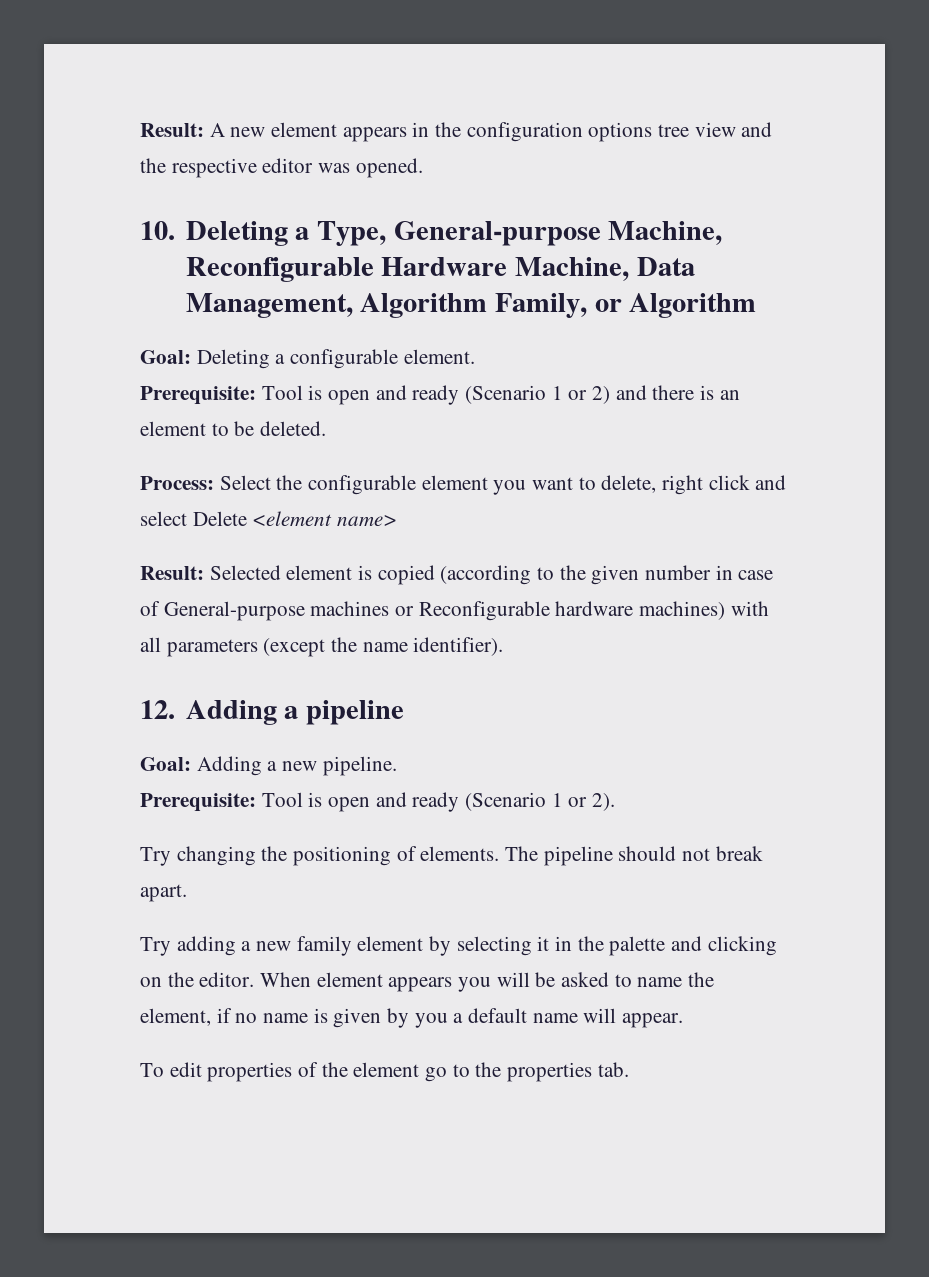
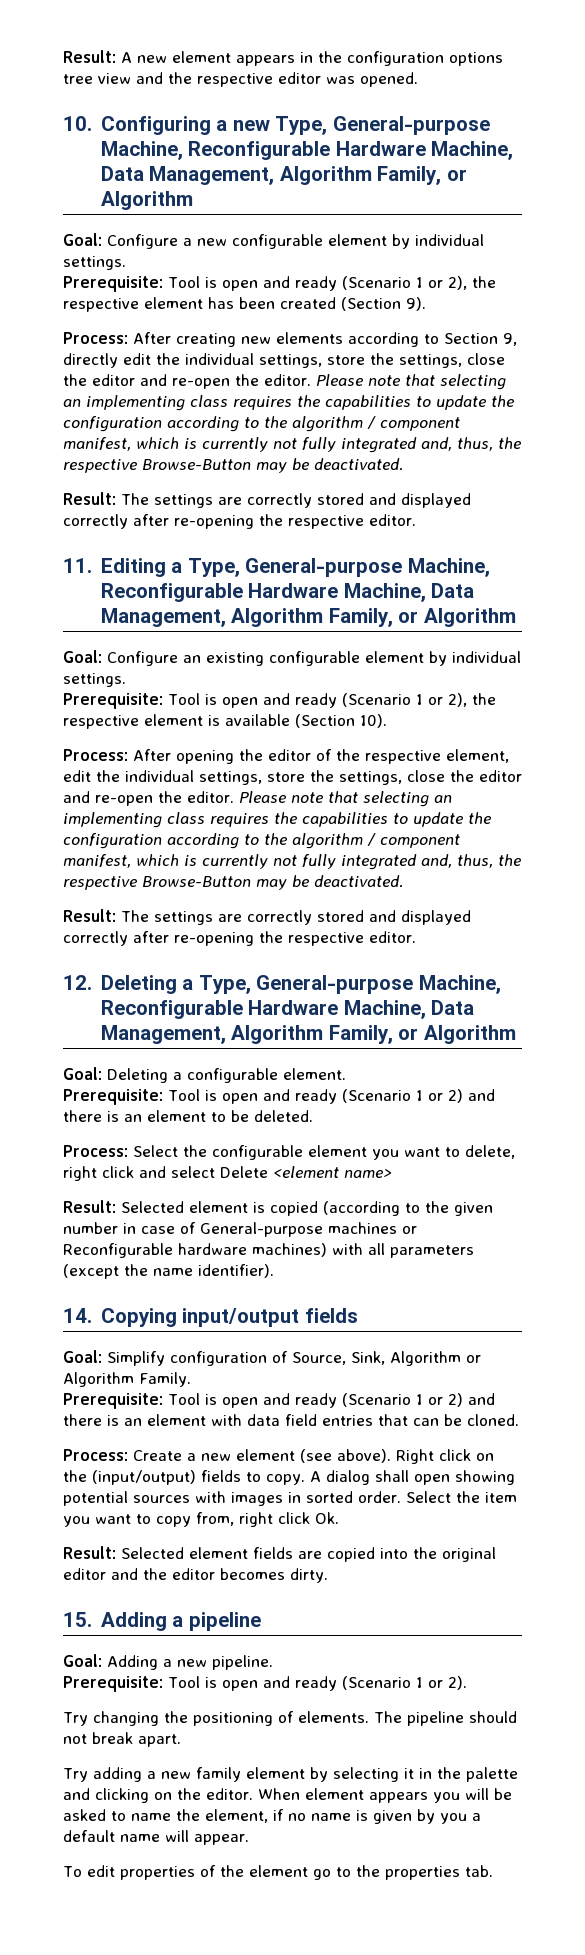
(175, 230) none -> [100,116,490,135] [100,141,514,160] [100,166,467,185] [100,191,193,210] [63,233,484,249] [63,256,126,270] [63,276,496,292] [63,297,426,312] [63,332,517,347] [63,353,505,368] [63,374,506,390] [63,395,514,411] [63,416,460,432] [63,437,521,453] [63,458,403,473] [63,492,471,508] [63,514,416,529] [63,558,490,577] [100,583,475,602] [100,608,516,627] [63,650,521,666] [63,673,126,687] [63,693,496,709] [63,714,387,729] [63,749,509,764] [63,770,522,785] [63,791,452,807] [63,812,491,828] [63,833,460,849] [63,854,521,870] [63,875,403,890] [63,909,471,925] [63,931,416,946] [63,975,92,990] Configuring a new Type, General-purpose Machine, Reconfigurable Hardware Machine, Data Management, Algorithm Family, or Algorithm // Goal: Configure a new configurable element by individual settings. // Prerequisite: Tool is open and ready (Scenario 1 or 2), the respective element has been created (Section 9). // Process: After creating new elements according to Section 9, directly edit the individual settings, store the settings, close the editor and re-open the editor. Please note that selecting an implementing class requires the capabilities to update the configuration according to the algorithm / component manifest, which is currently not fully integrated and, thus, the respective Browse-Button may be deactivated. // Result: The settings are correctly stored and displayed correctly after re-opening the respective editor. // 11. Editing a Type, General-purpose Machine, Reconfigurable Hardware Machine, Data Management, Algorithm Family, or Algorithm // Goal: Configure an existing configurable element by individual settings. // Prerequisite: Tool is open and ready (Scenario 1 or 2), the respective element is available (Section 10). // Process: After opening the editor of the respective element, edit the individual settings, store the settings, close the editor and re-open the editor. Please note that selecting an implementing class requires the capabilities to update the configuration according to the algorithm / component manifest, which is currently not fully integrated and, thus, the respective Browse-Button may be deactivated. // Result: The settings are correctly stored and displayed correctly after re-opening the respective editor. // 12.
[140,700,175,719] 12. -> [63,1308,358,1327] [63,1350,481,1366] [63,1372,191,1387] [63,1393,495,1409] [63,1414,519,1426] [63,1449,494,1464] [63,1470,515,1485] [63,1491,517,1506] [63,1512,339,1527] [63,1546,496,1562] [63,1568,328,1583] [63,1612,92,1627] 14. Copying input/output fields // Goal: Simplify configuration of Source, Sink, Algorithm or Algorithm Family. // Prerequisite: Tool is open and ready (Scenario 1 or 2) and there is an element with data field entries that can be cloned. // Process: Create a new element (see above). Right click on the (input/output) fields to copy. A dialog shall open showing potential sources with images in sorted order. Select the item you want to copy from, right click Ok. // Result: Selected element fields are copied into the original editor and the editor becomes dirty. // 15.

